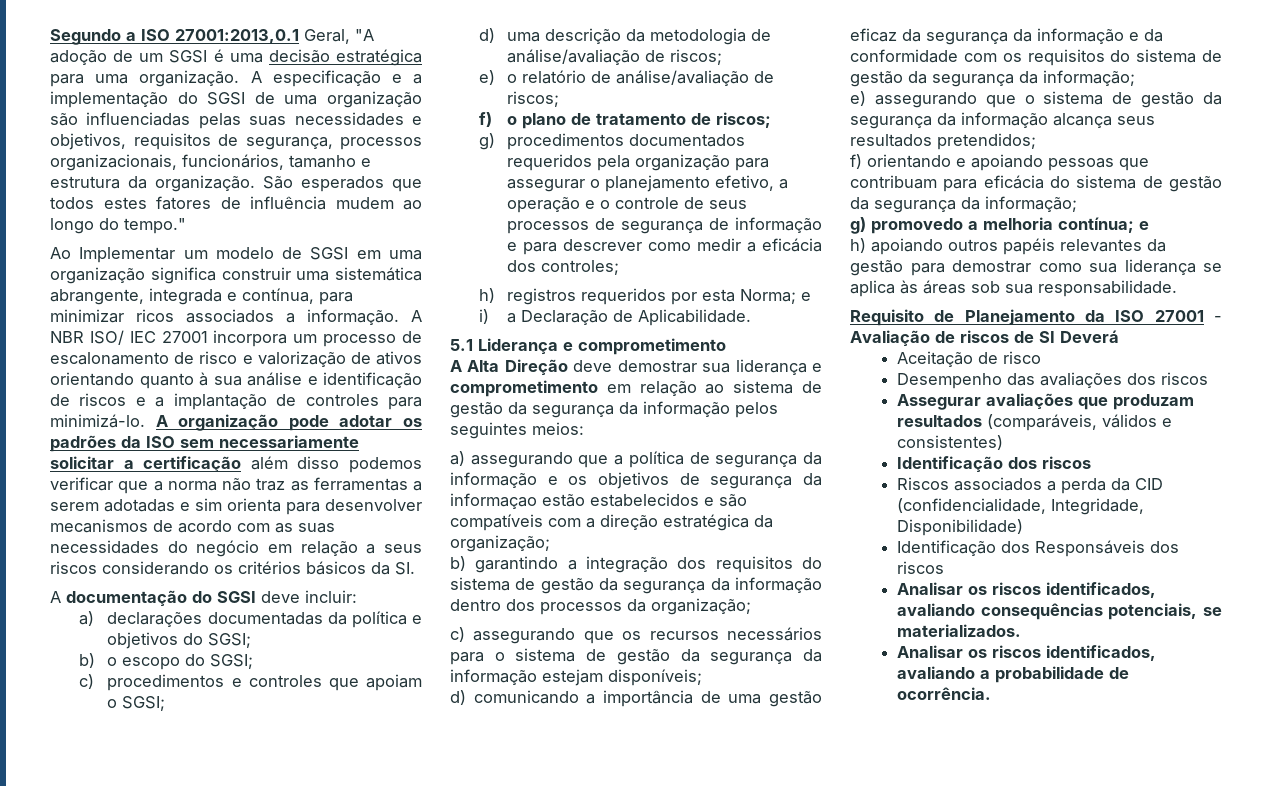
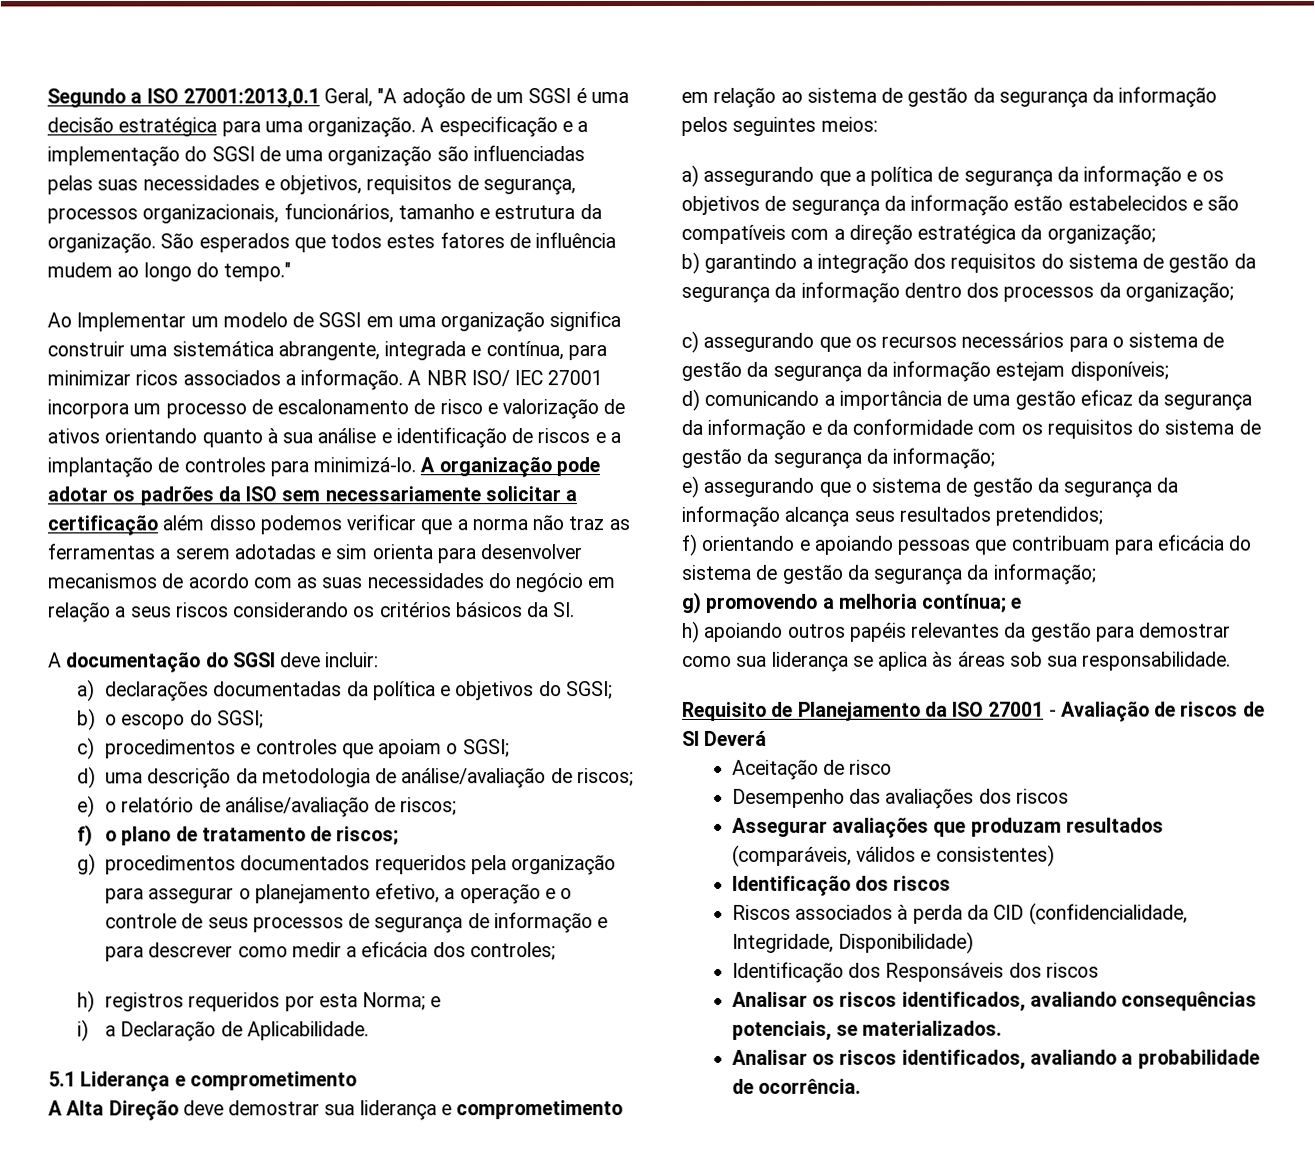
[450,493,537,509] informaçao -> [910,194,1010,216] informação
[871,218,963,234] promovedo -> [706,593,819,613] promovendo
[1046,481,1056,491] a -> [897,904,909,920] à

